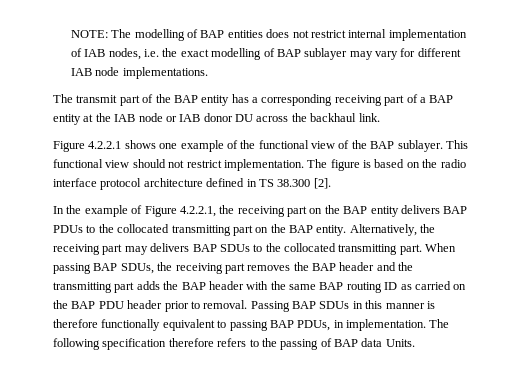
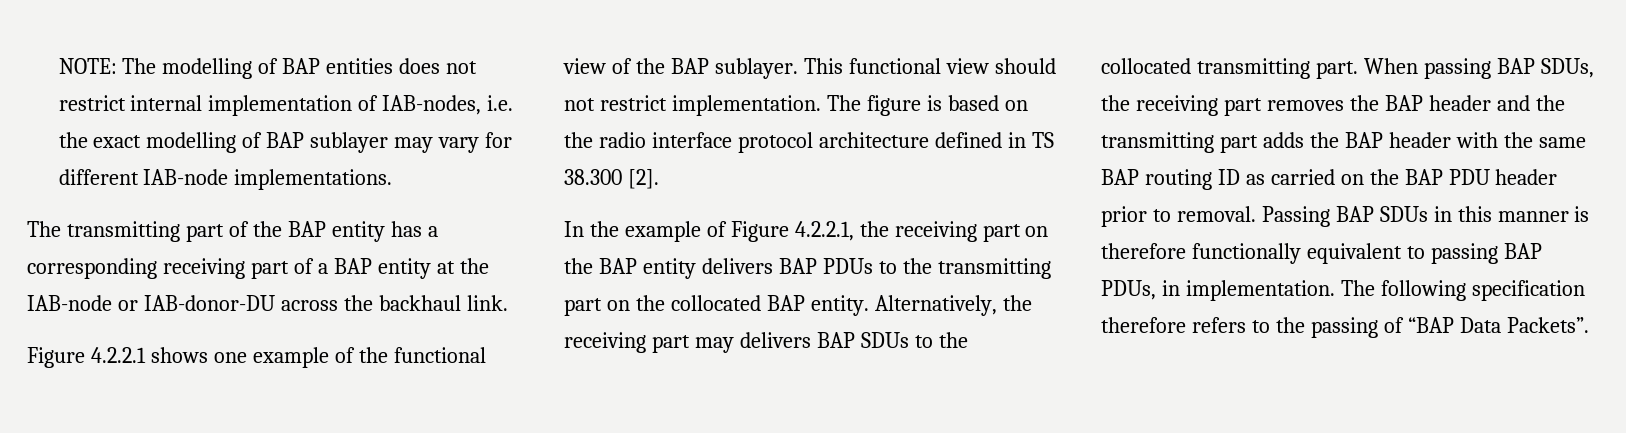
[84,48,141,60] IAB nodes, -> [382,95,482,115] IAB-nodes,
[70,67,120,76] IAB node -> [143,169,229,185] IAB-node
[76,95,118,103] transmit -> [66,221,180,242] transmitting
[114,113,253,122] IAB node or IAB donor DU -> [27,295,275,311] IAB-node or IAB-donor-DU
[117,224,170,233] collocated -> (932, 266) none
(286, 228) none -> [670,295,761,311] collocated
[334,338,415,347] BAP data Units. -> [1407,317,1589,333] “BAP Data Packets”.

